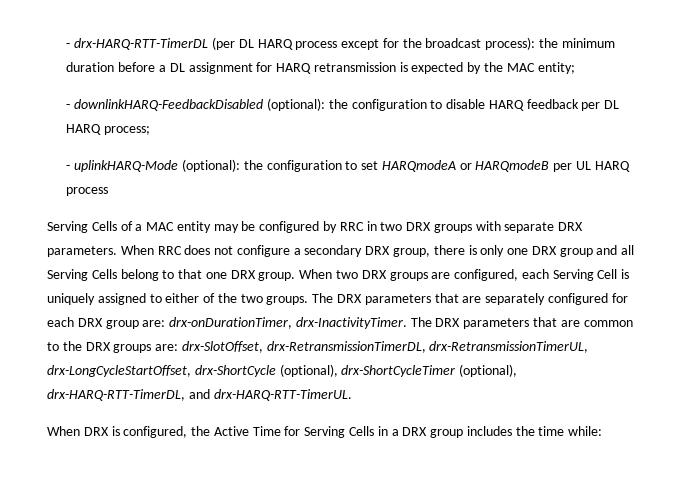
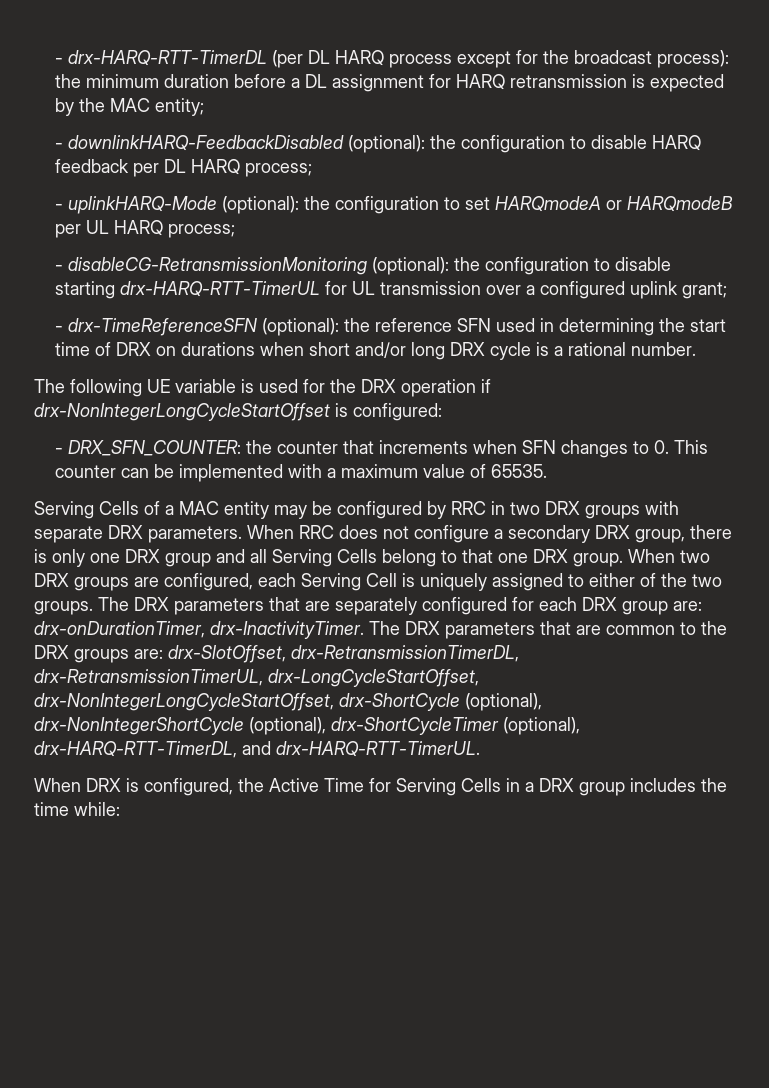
[66,187,109,196] process -> [168,224,236,238] [55,257,672,275] [55,281,728,299] [55,318,727,336] [55,342,697,360] [34,379,491,397] [34,403,442,421] [55,440,709,458] [55,464,548,482] process; // - disableCG-RetransmissionMonitoring (optional): the configuration to disable starting drx-HARQ-RTT-TimerUL for UL transmission over a configured uplink grant; // - drx-TimeReferenceSFN (optional): the reference SFN used in determining the start time of DRX on durations when short and/or long DRX cycle is a rational number. // The following UE variable is used for the DRX operation if drx-NonIntegerLongCycleStartOffset is configured: // - DRX_SFN_COUNTER: the counter that increments when SFN changes to 0. This counter can be implemented with a maximum value of 65535.
(191, 371) none -> [34,693,334,711] drx-NonIntegerLongCycleStartOffset,
(338, 370) none -> [34,717,326,735] drx-NonIntegerShortCycle (optional),

